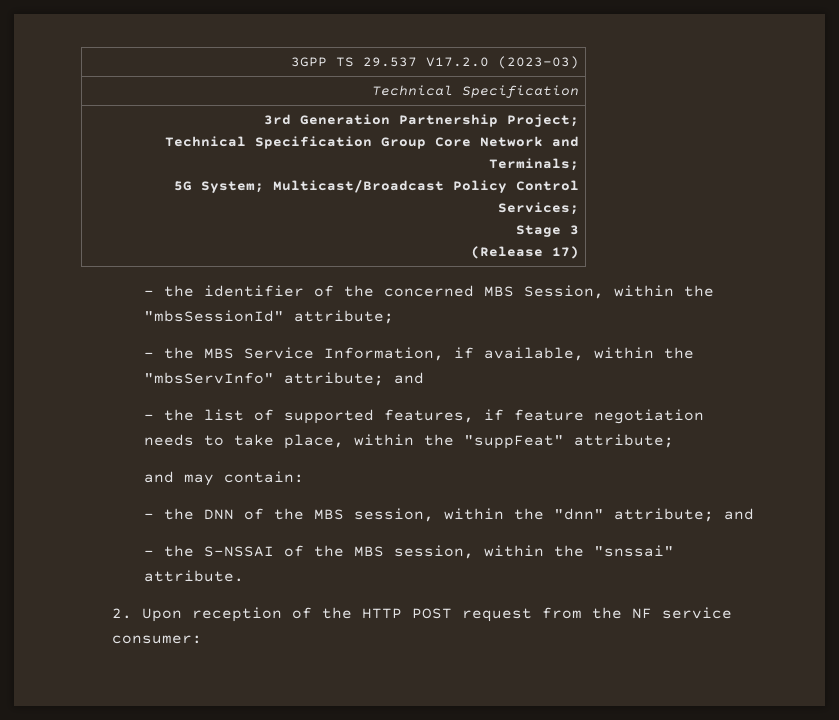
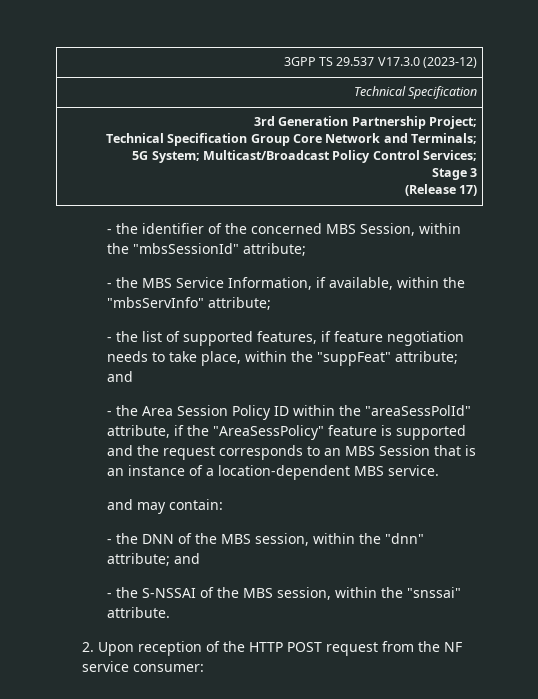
[426,56,580,69] V17.2.0 (2023-03) -> [377,57,478,68] V17.3.0 (2023-12)
[393,372,424,384] and -> (272, 303) none
(674, 441) none -> [107,371,134,382] [107,405,472,420] [107,425,467,440] [107,445,477,460] [107,465,440,480] and // - the Area Session Policy ID within the "areaSessPolId" attribute, if the "AreaSessPolicy" feature is supported and the request corresponds to an MBS Session that is an instance of a location-dependent MBS service.

